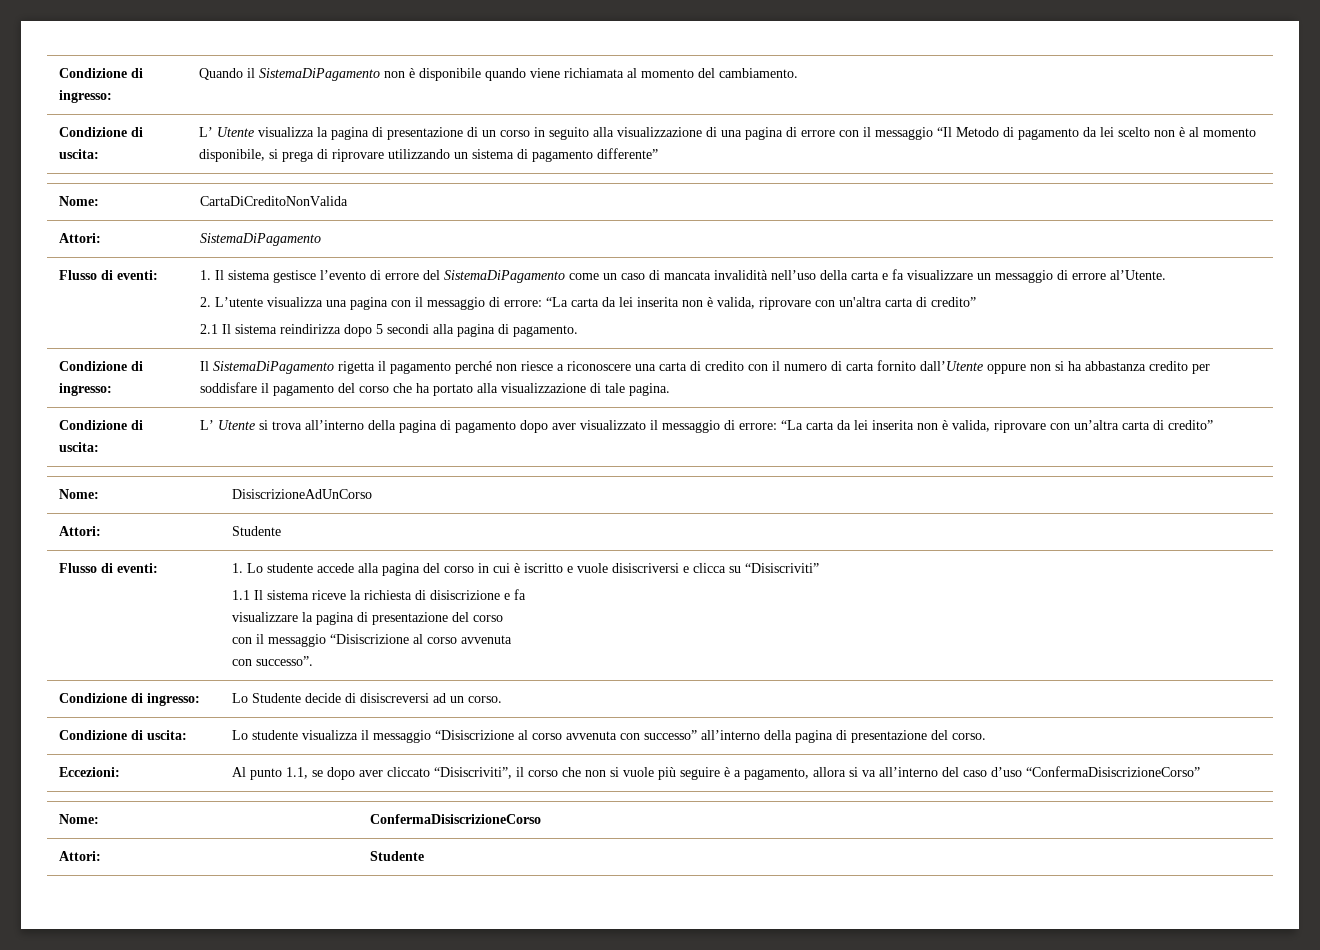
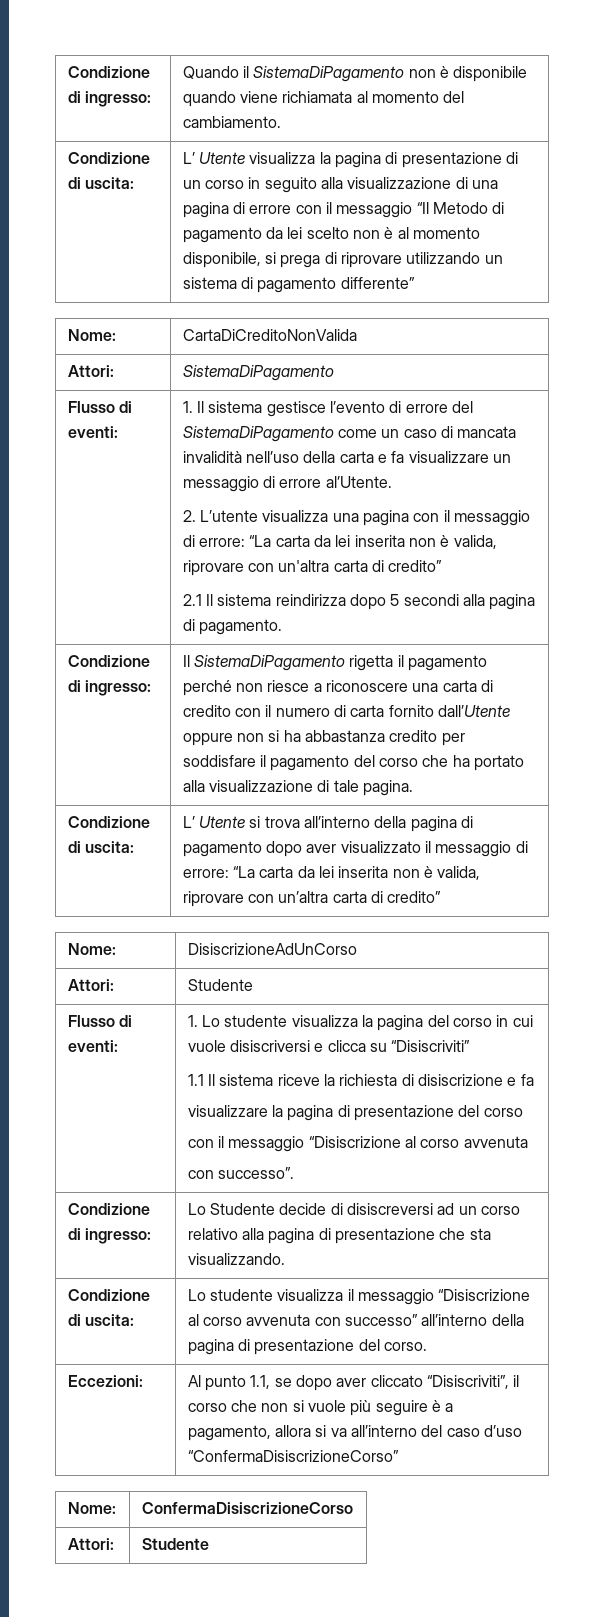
[316,563,379,573] accede alla -> [291,1015,373,1027] visualizza la
[513,563,573,573] è iscritto e -> (533, 1021) none
[467,696,502,703] corso. -> [480,1206,520,1215] [187,1228,491,1244] [187,1253,285,1265] corso relativo alla pagina di presentazione che sta visualizzando.

